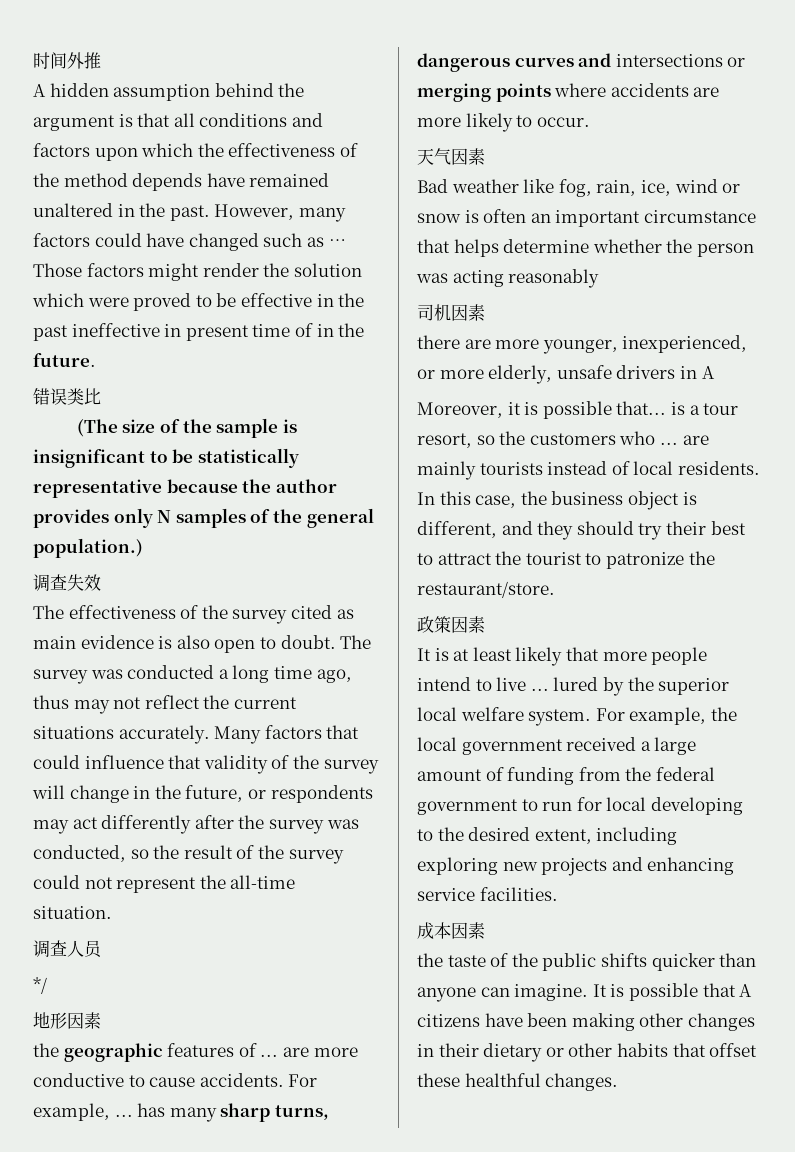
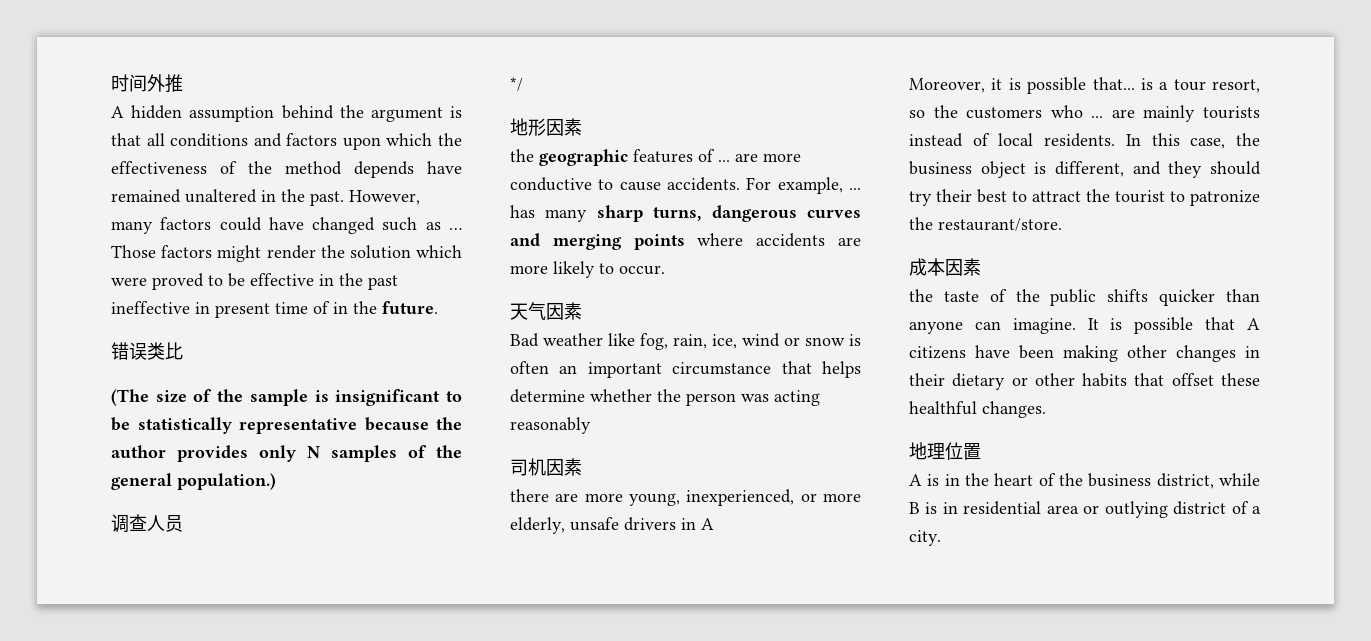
[33,574,101,592] [33,605,354,624] [33,635,372,653] [33,665,352,684] [33,695,297,714] [33,725,360,744] [33,755,379,774] [32,785,373,803] [33,815,359,834] [33,845,344,864] [33,875,296,893] [33,906,112,919] // 调查失效 // The effectiveness of the survey cited as main evidence is also open to doubt. The survey was conducted a long time ago, thus may not reflect the current situations accurately. Many factors that could influence that validity of the survey will change in the future, or respondents may act differently after the survey was conducted, so the result of the survey could not represent the all-time situation. -> (276, 481) none
[615,54,746,67] intersections or -> (540, 239) none
[542,339,618,354] younger, -> [629,493,680,506] young,
[417,616,485,633] [417,647,708,666] [417,677,730,696] [417,707,737,726] [417,737,697,755] [417,767,715,785] [417,797,743,815] [417,827,678,845] [417,857,735,876] [417,887,558,901] // 政策因素 // It is at least likely that more people intend to live ... lured by the superior local welfare system. For example, the local government received a large amount of funding from the federal government to run for local developing to the desired extent, including exploring new projects and enhancing service facilities. -> (1062, 224) none
(619, 1082) none -> [909,442,981,460] [909,473,1260,489] [909,501,1261,518] [909,530,941,546] // 地理位置 // A is in the heart of the business district, while B is in residential area or outlying district of a city.

